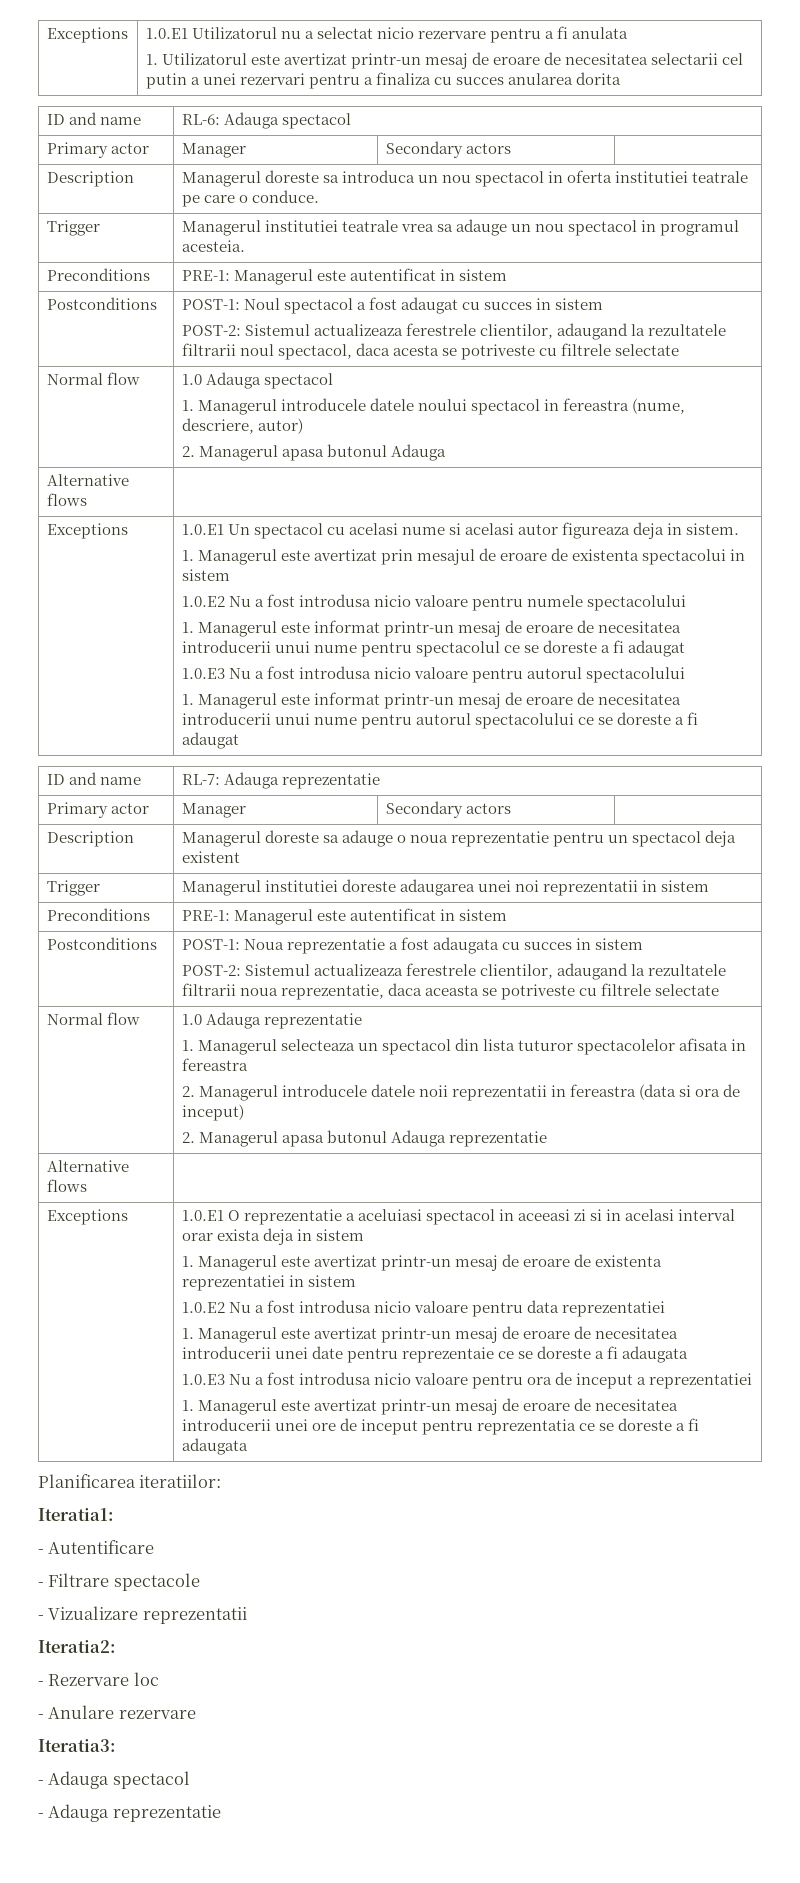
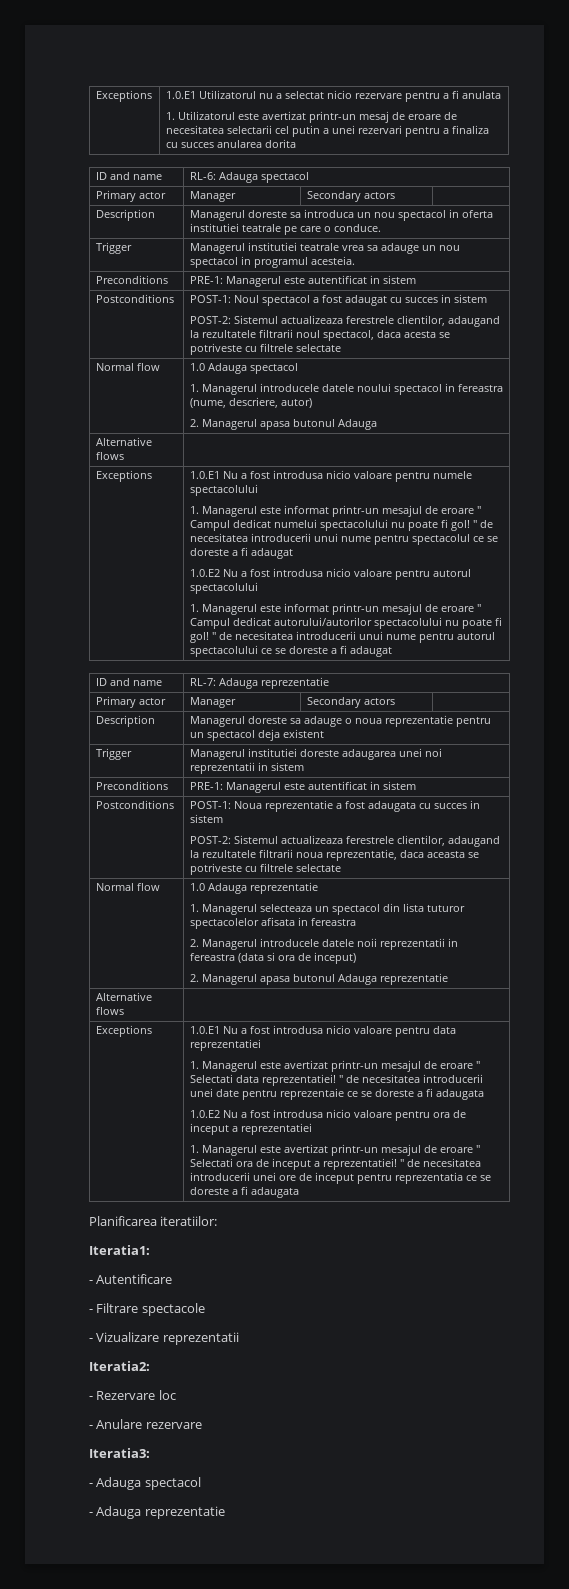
[227,522,740,539] [181,548,746,565] [181,569,230,581] [181,596,225,607] Un spectacol cu acelasi nume si acelasi autor figureaza deja in sistem. // 1. Managerul este avertizat prin mesajul de eroare de existenta spectacolui in sistem // 1.0.E2 -> (220, 475) none
[458,620,574,637] mesaj de eroare -> [381,505,481,517] [189,519,477,531] mesajul de eroare " Campul dedicat numelui spectacolului nu poate fi gol! "
[181,668,225,679] 1.0.E3 -> [189,569,220,577] 1.0.E2
[458,692,574,709] mesaj de eroare -> [381,603,481,615] [189,617,502,629] [189,632,216,643] mesajul de eroare " Campul dedicat autorului/autorilor spectacolului nu poate fi gol! "
[227,1209,736,1225] [181,1228,364,1245] [181,1254,663,1271] [181,1275,356,1291] [181,1302,225,1313] O reprezentatie a aceluiasi spectacol in aceeasi zi si in acelasi interval orar exista deja in sistem // 1. Managerul este avertizat printr-un mesaj de eroare de existenta reprezentatiei in sistem // 1.0.E2 -> (220, 1030) none
[455,1326,571,1343] mesaj de eroare -> [380,1060,480,1072] [189,1074,343,1086] mesajul de eroare " Selectati data reprezentatiei! "
[181,1374,225,1385] 1.0.E3 -> [189,1110,220,1118] 1.0.E2
[455,1398,571,1415] mesaj de eroare -> [380,1144,480,1156] [189,1158,404,1170] mesajul de eroare " Selectati ora de inceput a reprezentatiei! "

